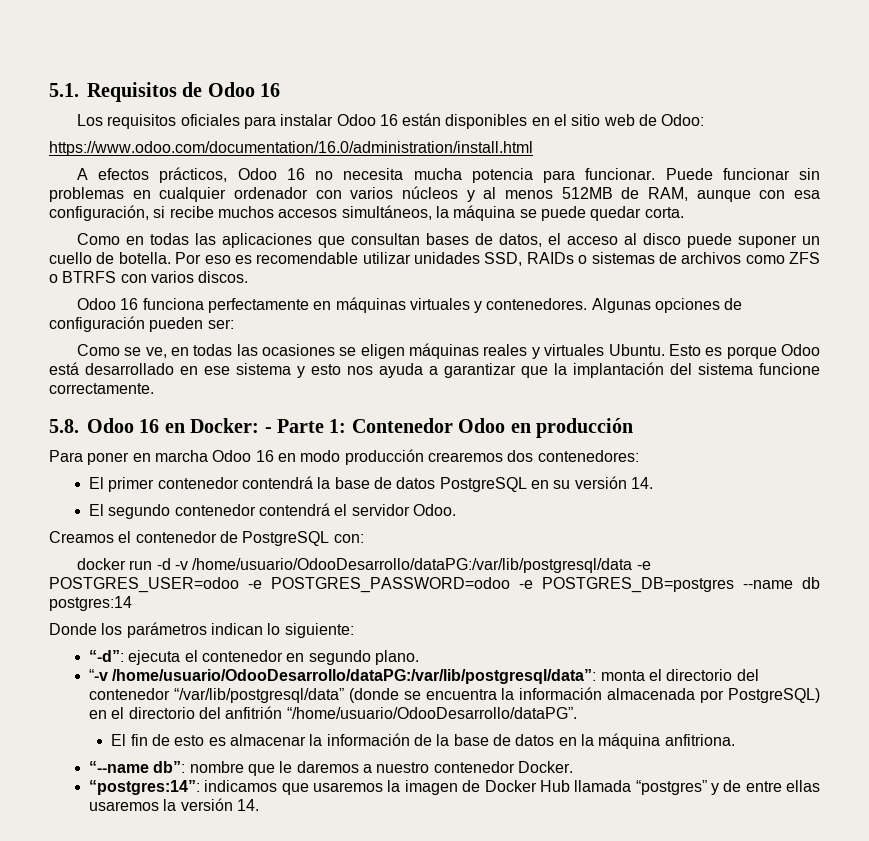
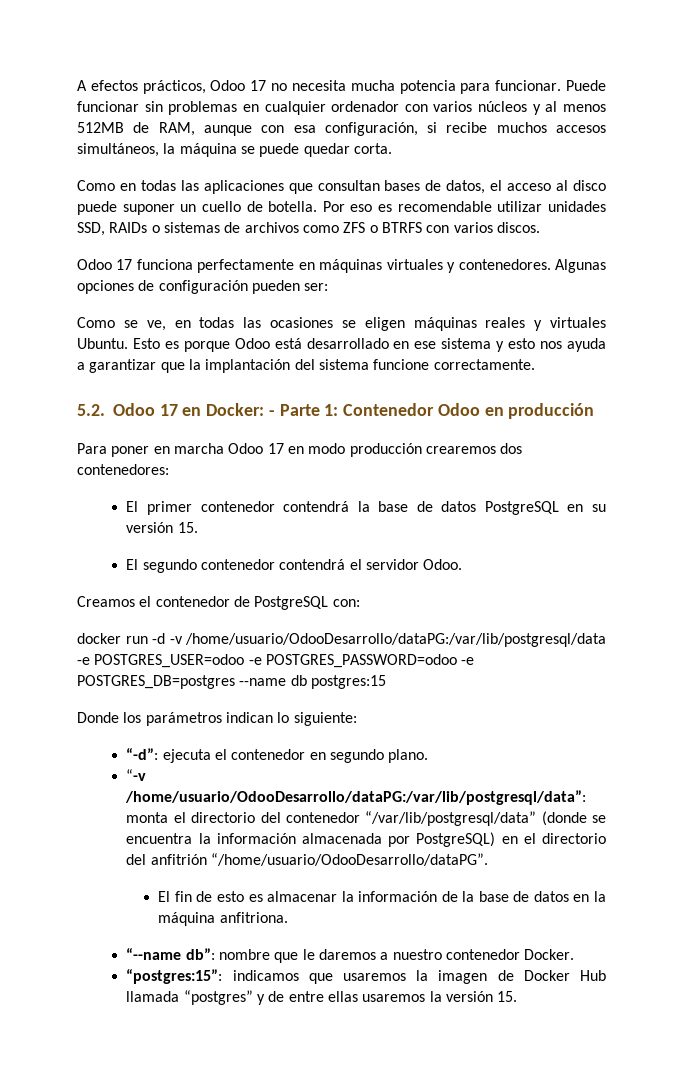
[49,82,281,102] [76,113,705,129] [49,141,533,156] 5.1. Requisitos de Odoo 16 // Los requisitos oficiales para instalar Odoo 16 están disponibles en el sitio web de Odoo: // https://www.odoo.com/documentation/16.0/administration/install.html // -> (77, 85) none
[286,168,305,180] 16 -> [250,80,267,91] 17
[120,298,139,310] 16 -> [116,259,133,270] 17
[49,418,160,433] 5.8. Odoo 16 -> [77,403,178,416] 5.2. Odoo 17
[255,450,274,462] 16 -> [267,443,284,454] 17
[630,477,653,489] 14. -> [177,522,198,533] 15.
[49,596,132,611] postgres:14 -> [310,675,386,689] postgres:15
[88,780,200,795] “postgres:14”: -> [126,969,223,984] “postgres:15”:
[236,799,259,811] 14. -> [497,991,518,1002] 15.

